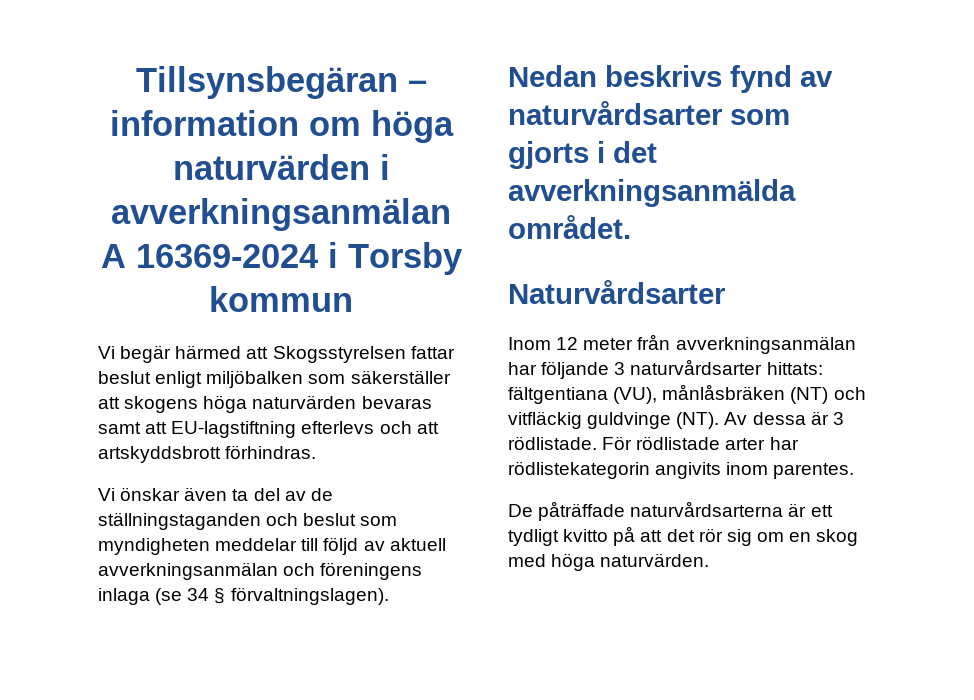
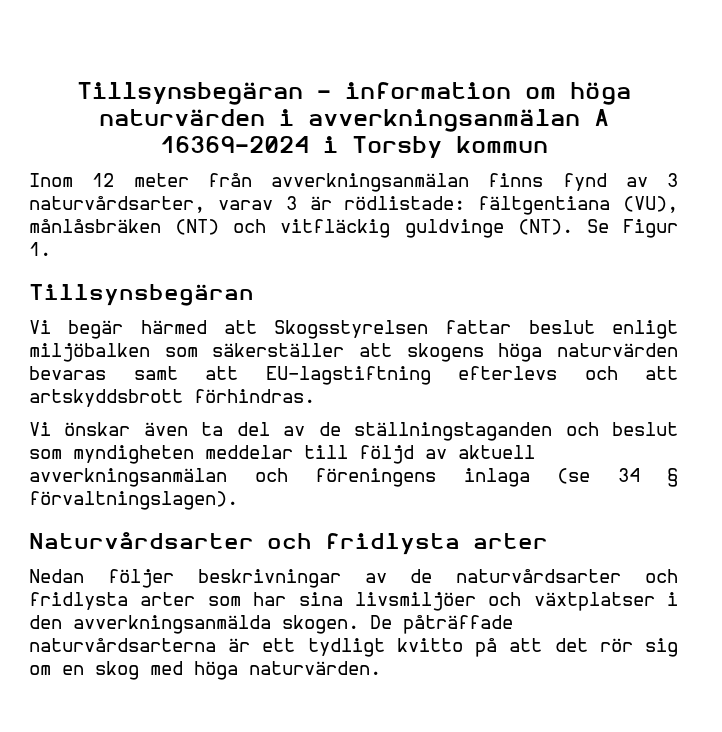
(353, 299) none -> [29,173,678,192] [29,196,678,215] [29,219,678,238] [29,242,51,256] [29,284,254,306] // Inom 12 meter från avverkningsanmälan finns fynd av 3 naturvårdsarter, varav 3 är rödlistade: fältgentiana (VU), månlåsbräken (NT) och vitfläckig guldvinge (NT). Se Figur 1. // Tillsynsbegäran
[508,65,833,93] [508,101,790,125] [508,141,657,169] [508,179,796,207] [508,215,631,239] [508,280,726,304] [508,334,856,354] [508,359,823,379] [508,384,866,404] [508,411,844,429] [508,436,799,450] [508,461,855,479] Nedan beskrivs fynd av naturvårdsarter som gjorts i det avverkningsanmälda området. // Naturvårdsarter // Inom 12 meter från avverkningsanmälan har följande 3 naturvårdsarter hittats: fältgentiana (VU), månlåsbräken (NT) och vitfläckig guldvinge (NT). Av dessa är 3 rödlistade. För rödlistade arter har rödlistekategorin angivits inom parentes. // -> [29,532,548,555] [29,569,678,588] [29,592,678,611] [29,615,359,634] Naturvårdsarter och fridlysta arter // Nedan följer beskrivningar av de naturvårdsarter och fridlysta arter som har sina livsmiljöer och växtplatser i den avverkningsanmälda skogen.

